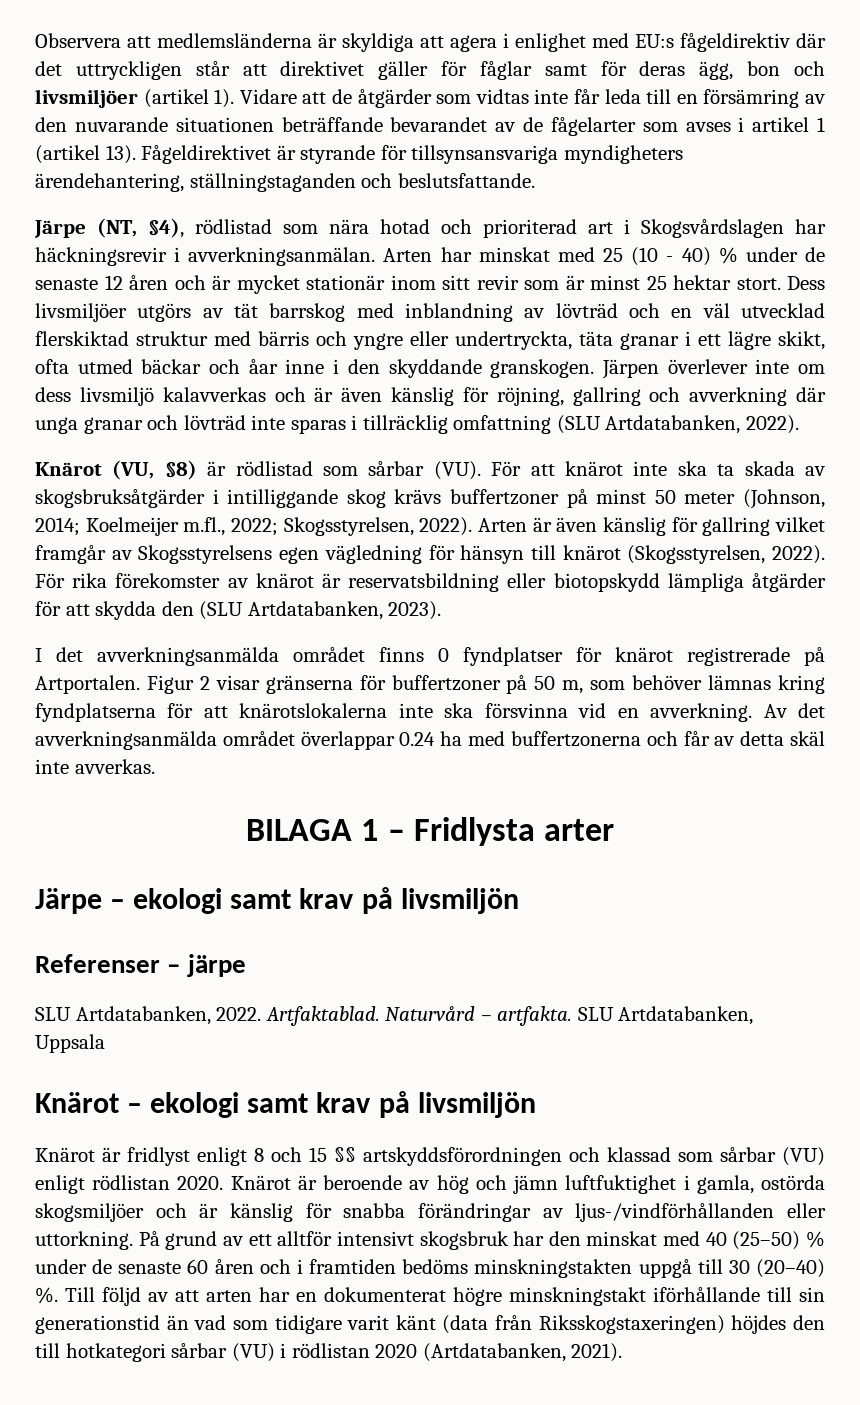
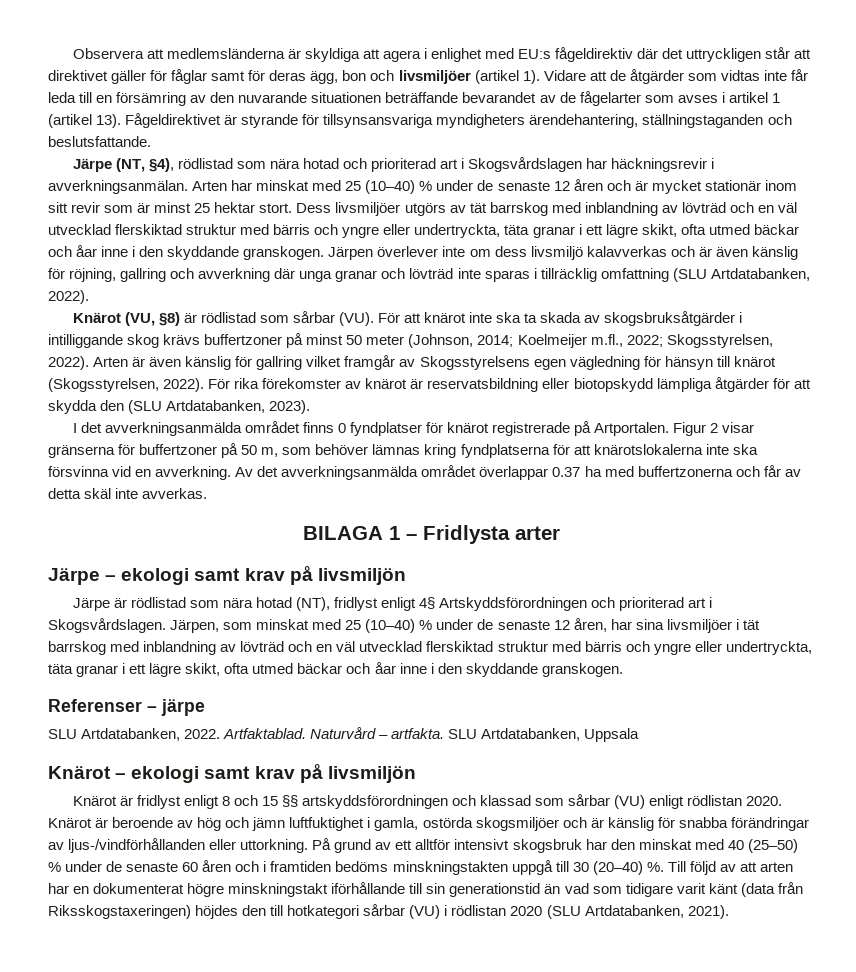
[631,247,711,266] (10 - 40) -> [365,180,416,194] (10–40)
[399,732,436,746] 0.24 -> [552,467,581,477] 0.37
(519, 901) none -> [72,597,713,611] [48,618,760,633] [48,641,812,655] [48,662,623,677] // Järpe är rödlistad som nära hotad (NT), fridlyst enligt 4§ Artskyddsförordningen och prioriterad art i Skogsvårdslagen. Järpen, som minskat med 25 (10–40) % under de senaste 12 åren, har sina livsmiljöer i tät barrskog med inblandning av lövträd och en väl utvecklad flerskiktad struktur med bärris och yngre eller undertryckta, täta granar i ett lägre skikt, ofta utmed bäckar och åar inne i den skyddande granskogen.
[422,1343,566,1362] (Artdatabanken, -> [546,905,684,919] (SLU Artdatabanken,

